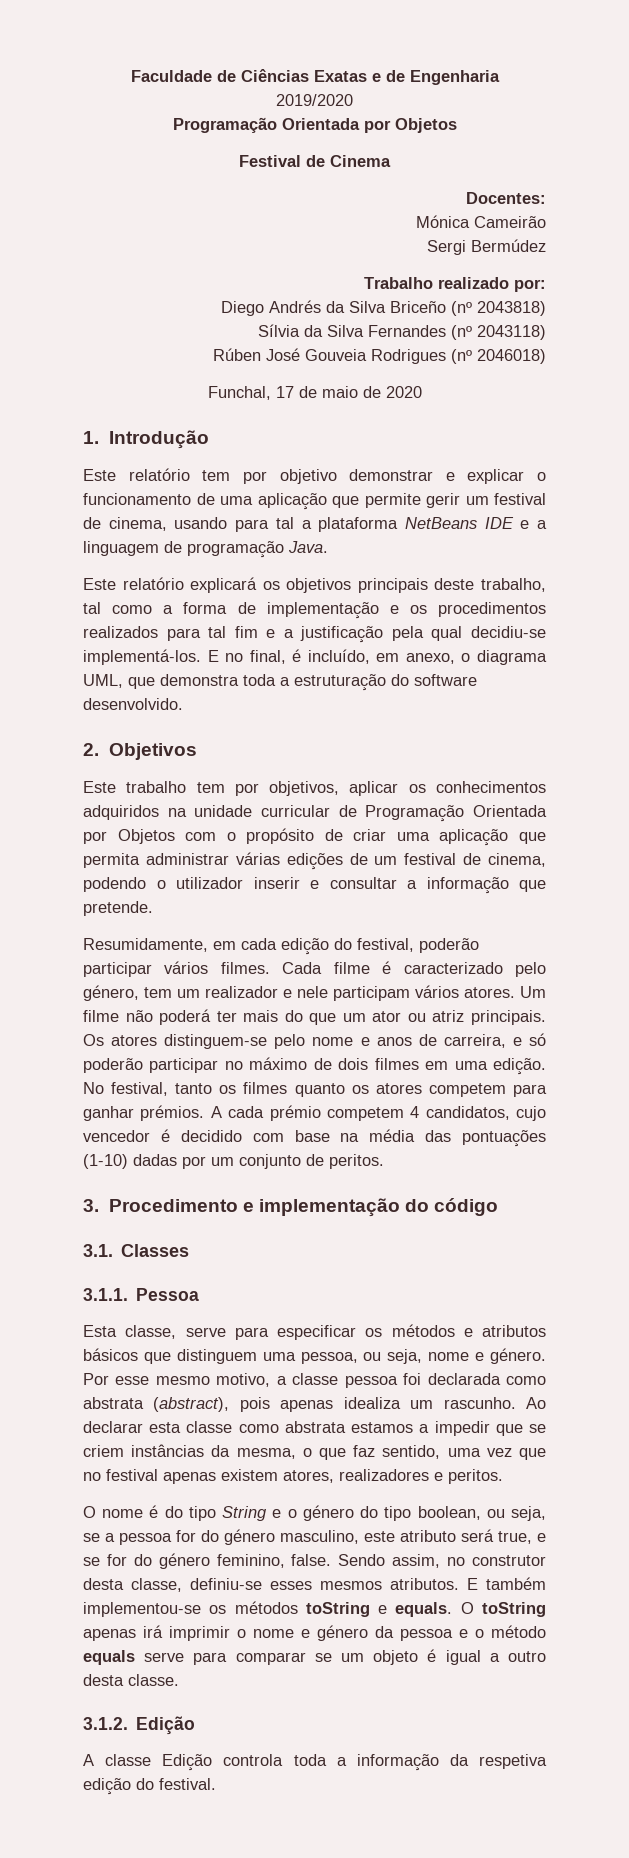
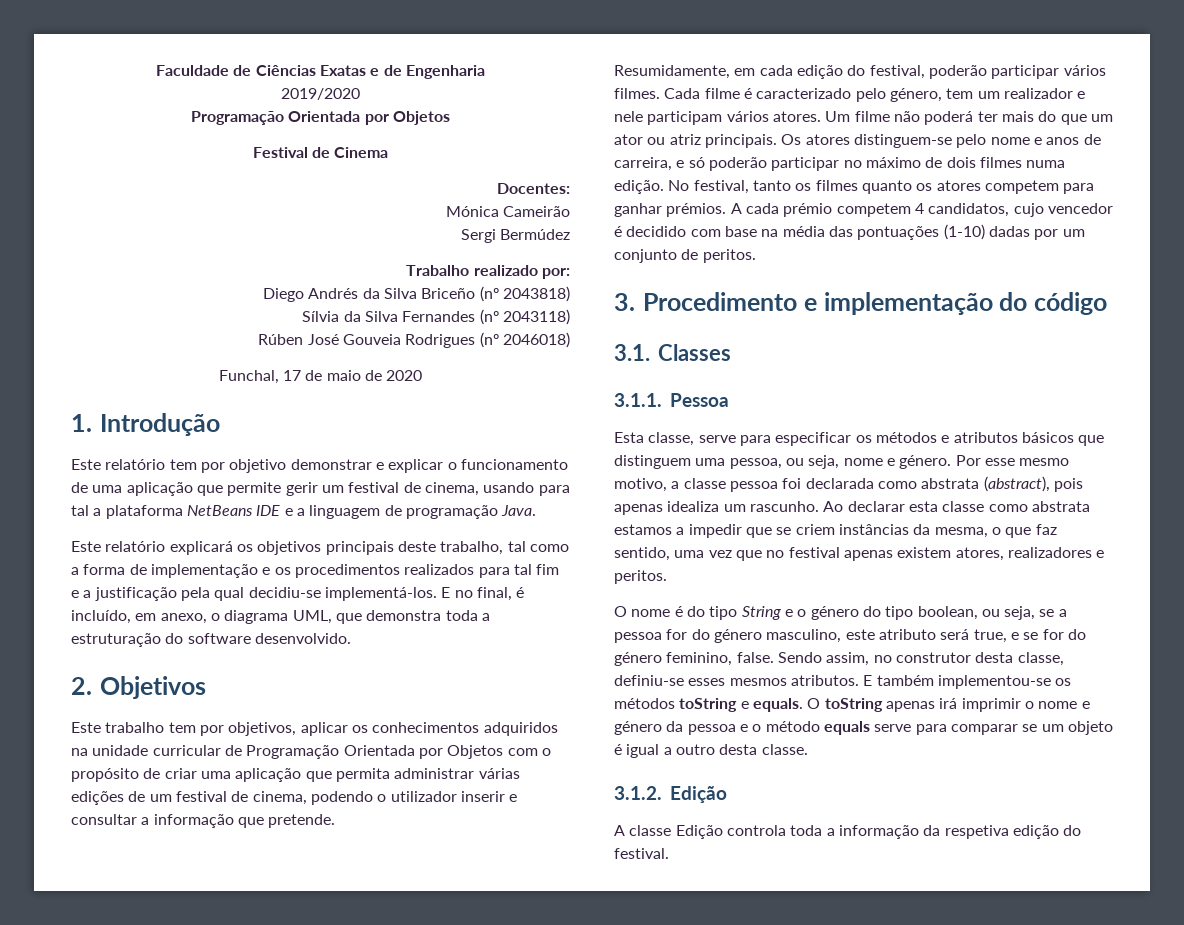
[425,1061,488,1070] em uma -> [1026,160,1066,168] numa

